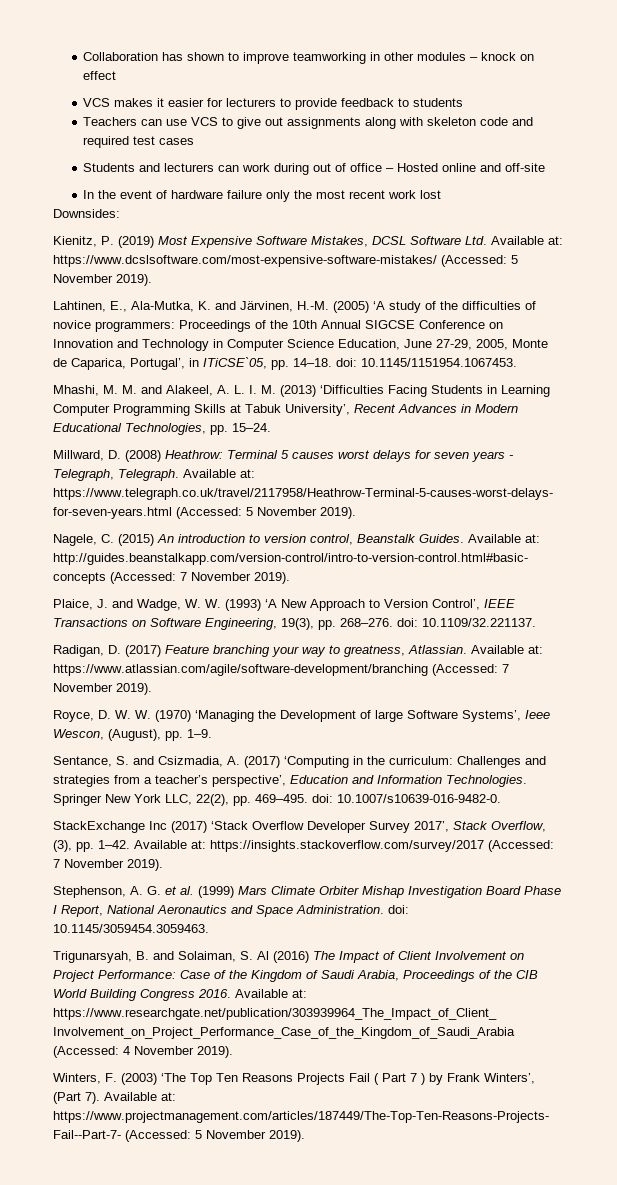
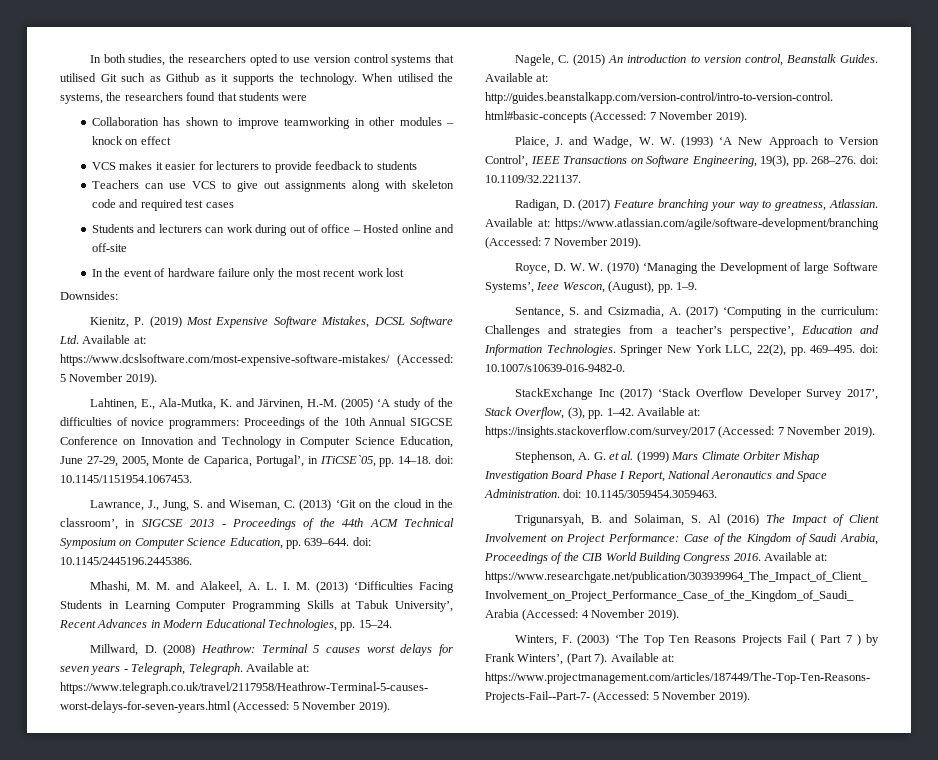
(83, 56) none -> [89,54,454,66] [60,73,453,85] [60,92,308,104] In both studies, the researchers opted to use version control systems that utilised Git such as Github as it supports the technology. When utilised the systems, the researchers found that students were //
(517, 362) none -> [89,499,453,511] [60,518,454,530] [60,537,371,549] [60,557,192,565] // Lawrance, J., Jung, S. and Wiseman, C. (2013) ‘Git on the cloud in the classroom’, in SIGCSE 2013 - Proceedings of the 44th ACM Technical Symposium on Computer Science Education, pp. 639–644. doi: 10.1145/2445196.2445386.

